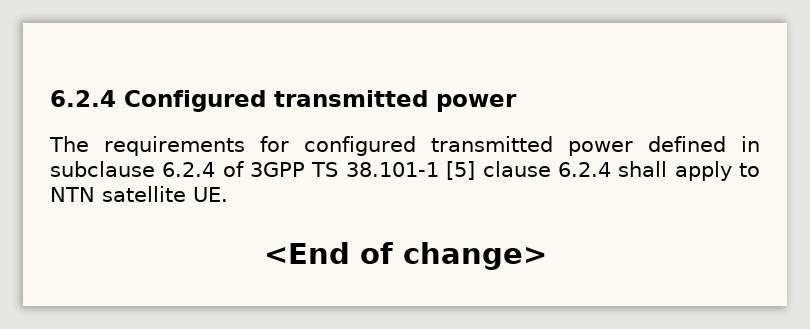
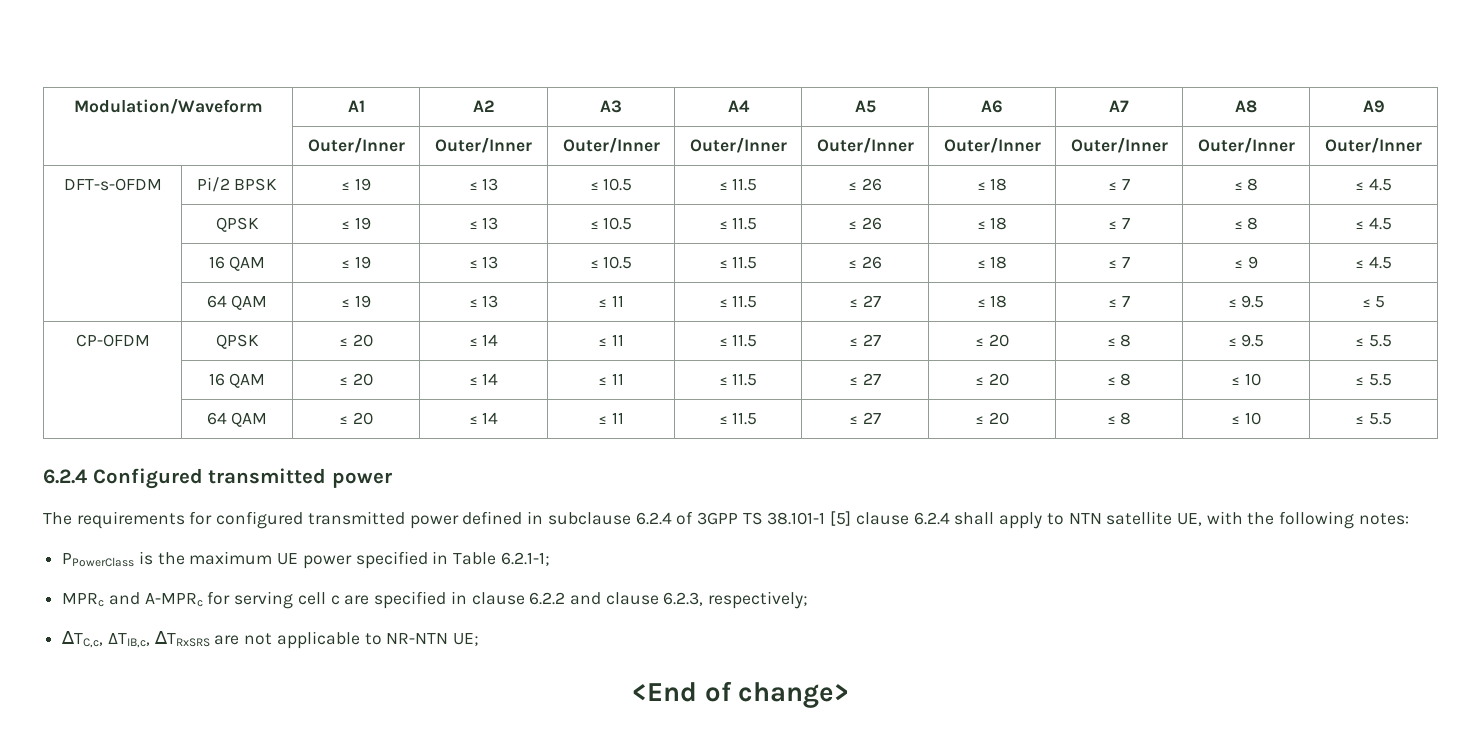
(50, 98) none -> [73,98,263,114] [347,100,365,112] [472,100,495,112] [600,100,622,113] [727,100,750,112] [854,100,876,113] [981,100,1003,113] [1109,100,1129,112] [1235,100,1257,113] [1362,100,1385,113] [307,137,405,153] [435,137,532,153] [562,137,660,153] [689,137,787,153] [816,137,914,153] [943,137,1041,153] [1070,137,1168,153] [1197,137,1295,153] [1325,137,1422,153] [63,178,162,191] [196,177,278,192] [341,178,371,191] [468,178,499,191] [589,178,633,191] [718,178,758,191] [848,178,882,191] [976,178,1008,191] [1108,179,1130,190] [1233,178,1259,191] [1355,178,1392,191] [215,217,259,232] [341,217,371,230] [468,217,499,230] [589,217,633,230] [718,217,758,230] [848,217,882,230] [976,217,1008,230] [1108,218,1130,229] [1233,217,1259,230] [1355,217,1392,230] [208,256,266,271] [341,256,371,269] [468,256,499,269] [589,256,633,269] [718,256,758,269] [848,256,882,269] [976,256,1008,269] [1108,257,1130,268] [1234,256,1258,269] [1355,256,1392,269] [206,295,268,310] [341,295,371,308] [468,295,499,308] [598,295,624,307] [718,295,758,308] [849,295,881,307] [976,295,1008,308] [1108,296,1130,307] [1227,295,1265,308] [1361,296,1386,308] [75,334,150,347] [215,334,259,349] [339,334,373,347] [468,334,499,346] [598,334,624,346] [718,334,758,347] [849,334,881,346] [975,334,1009,347] [1106,334,1132,347] [1227,334,1265,347] [1355,335,1392,347] [208,373,266,388] [339,373,373,386] [468,373,499,385] [598,373,624,385] [718,373,758,386] [849,373,881,385] [975,373,1009,386] [1106,373,1132,386] [1231,373,1261,386] [1355,374,1392,386] [206,412,268,427] [339,412,373,425] [468,412,499,424] [598,412,624,424] [718,412,758,425] [849,412,881,424] [975,412,1009,425] [1106,412,1132,425] [1231,412,1261,425] [1355,413,1392,425] Modulation/Waveform | A1 | A2 | A3 | A4 | A5 | A6 | A7 | A8 | A9 // | Outer/Inner | Outer/Inner | Outer/Inner | Outer/Inner | Outer/Inner | Outer/Inner | Outer/Inner | Outer/Inner | Outer/Inner // DFT-s-OFDM | Pi/2 BPSK | ≤ 19 | ≤ 13 | ≤ 10.5 | ≤ 11.5 | ≤ 26 | ≤ 18 | ≤ 7 | ≤ 8 | ≤ 4.5 // | QPSK | ≤ 19 | ≤ 13 | ≤ 10.5 | ≤ 11.5 | ≤ 26 | ≤ 18 | ≤ 7 | ≤ 8 | ≤ 4.5 // | 16 QAM | ≤ 19 | ≤ 13 | ≤ 10.5 | ≤ 11.5 | ≤ 26 | ≤ 18 | ≤ 7 | ≤ 9 | ≤ 4.5 // | 64 QAM | ≤ 19 | ≤ 13 | ≤ 11 | ≤ 11.5 | ≤ 27 | ≤ 18 | ≤ 7 | ≤ 9.5 | ≤ 5 // CP-OFDM | QPSK | ≤ 20 | ≤ 14 | ≤ 11 | ≤ 11.5 | ≤ 27 | ≤ 20 | ≤ 8 | ≤ 9.5 | ≤ 5.5 // | 16 QAM | ≤ 20 | ≤ 14 | ≤ 11 | ≤ 11.5 | ≤ 27 | ≤ 20 | ≤ 8 | ≤ 10 | ≤ 5.5 // | 64 QAM | ≤ 20 | ≤ 14 | ≤ 11 | ≤ 11.5 | ≤ 27 | ≤ 20 | ≤ 8 | ≤ 10 | ≤ 5.5 //
[193,187,228,202] UE. -> [1176,511,1409,529] [62,551,550,569] [62,591,809,609] [61,631,480,649] UE, with the following notes: // PPowerClass is the maximum UE power specified in Table 6.2.1-1; // MPRc and A-MPRc for serving cell c are specified in clause 6.2.2 and clause 6.2.3, respectively; // ∆TC,c, ΔTIB,c, ∆TRxSRS are not applicable to NR-NTN UE;

